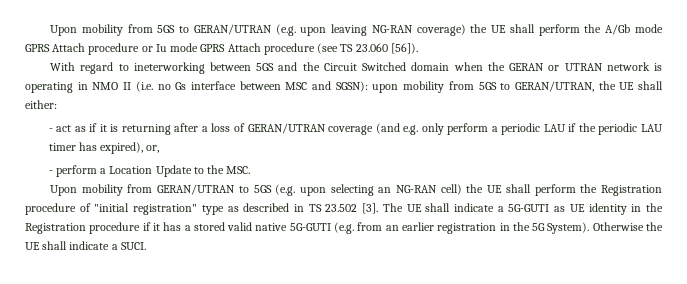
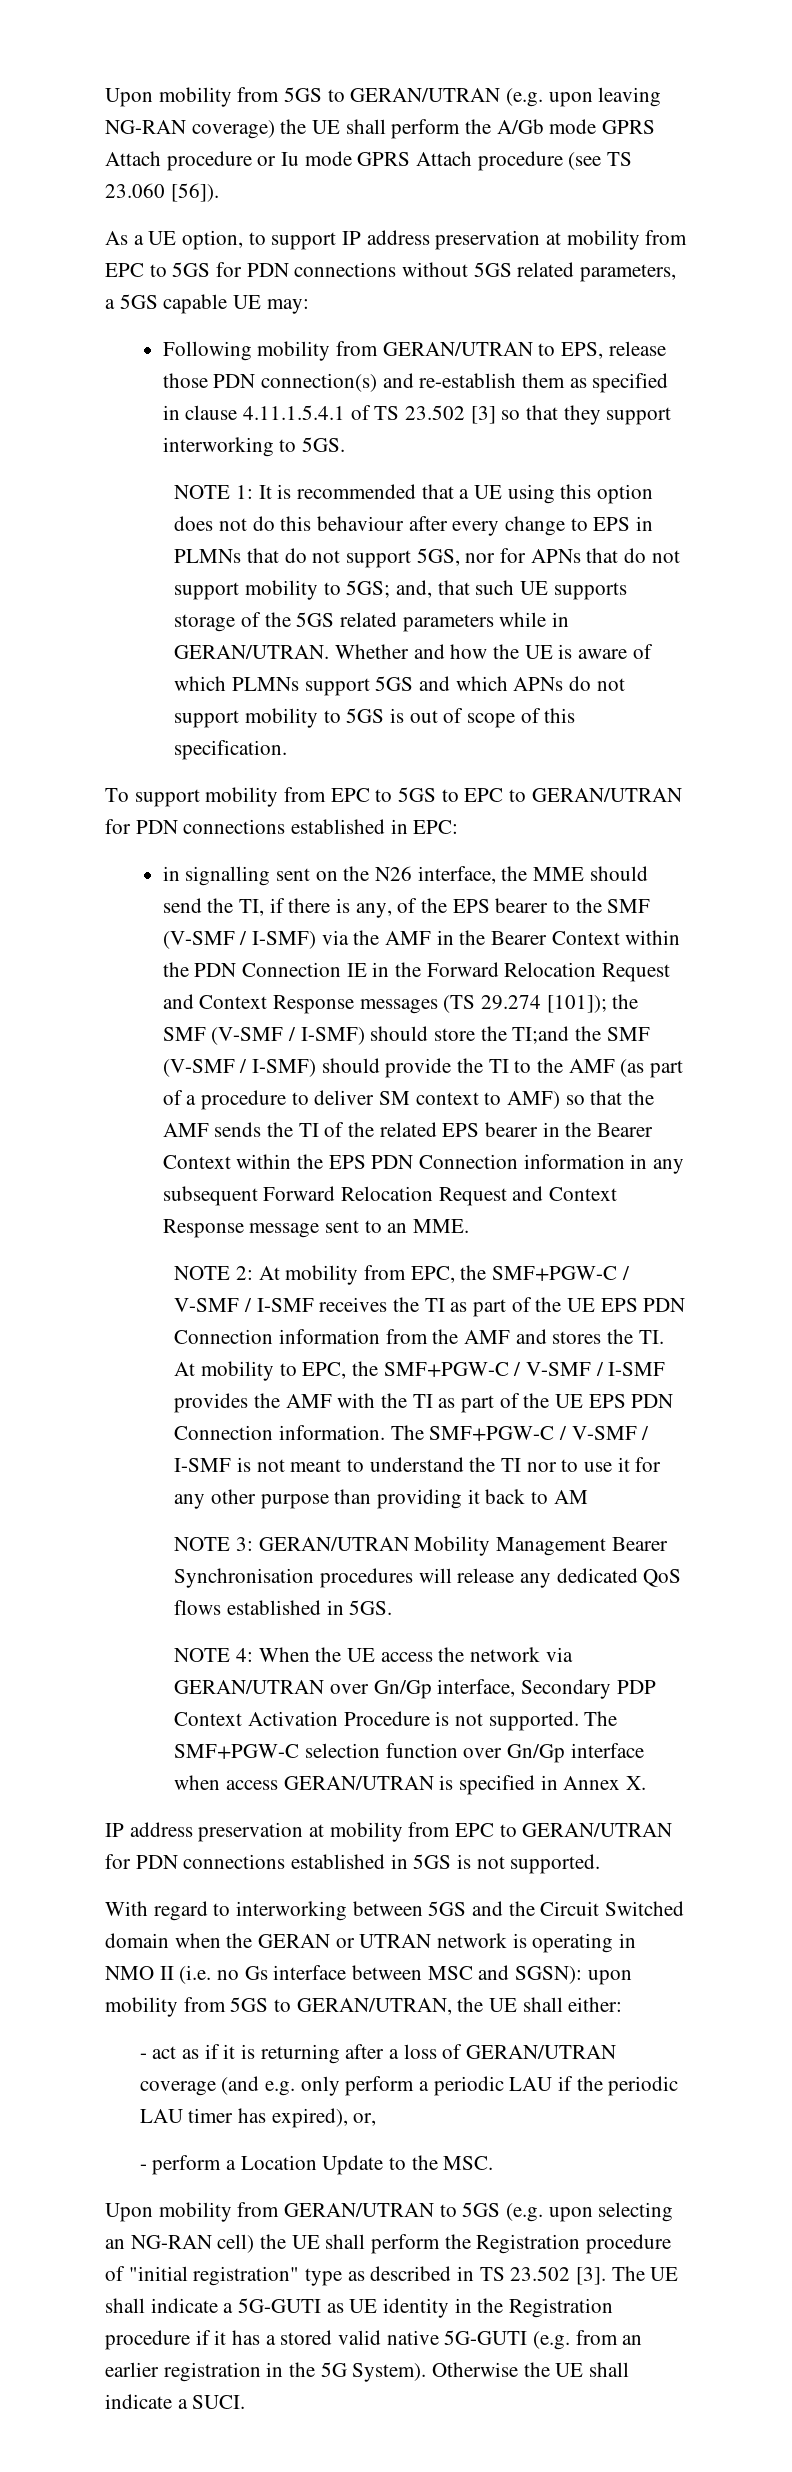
(418, 48) none -> [105,230,688,250] [105,262,677,282] [105,294,309,314] [162,341,666,361] [162,373,669,393] [162,405,672,425] [162,437,346,457] [174,484,653,504] [174,516,653,536] [174,548,680,568] [174,580,627,600] [174,612,569,632] [174,644,653,659] [174,676,625,696] [174,708,576,728] [174,740,288,760] [105,787,682,807] [105,819,459,834] [162,866,648,886] [162,898,651,918] [162,930,681,949] [162,962,671,982] [162,994,639,1014] [162,1026,650,1045] [162,1058,684,1078] [162,1090,655,1110] [162,1122,654,1137] [162,1154,685,1174] [162,1186,618,1206] [162,1219,470,1238] [174,1265,630,1285] [174,1297,686,1317] [174,1329,664,1344] [174,1361,666,1381] [174,1393,674,1413] [174,1425,650,1441] [174,1457,662,1472] [174,1489,588,1509] [174,1536,668,1556] [174,1568,682,1588] [174,1600,393,1615] [174,1647,573,1662] [174,1679,656,1699] [174,1711,618,1731] [174,1743,644,1763] [174,1775,646,1795] [105,1822,673,1842] [105,1854,601,1874] // As a UE option, to support IP address preservation at mobility from EPC to 5GS for PDN connections without 5GS related parameters, a 5GS capable UE may: // Following mobility from GERAN/UTRAN to EPS, release those PDN connection(s) and re-establish them as specified in clause 4.11.1.5.4.1 of TS 23.502 [3] so that they support interworking to 5GS. // NOTE 1: It is recommended that a UE using this option does not do this behaviour after every change to EPS in PLMNs that do not support 5GS, nor for APNs that do not support mobility to 5GS; and, that such UE supports storage of the 5GS related parameters while in GERAN/UTRAN. Whether and how the UE is aware of which PLMNs support 5GS and which APNs do not support mobility to 5GS is out of scope of this specification. // To support mobility from EPC to 5GS to EPC to GERAN/UTRAN for PDN connections established in EPC: // in signalling sent on the N26 interface, the MME should send the TI, if there is any, of the EPS bearer to the SMF (V-SMF / I-SMF) via the AMF in the Bearer Context within the PDN Connection IE in the Forward Relocation Request and Context Response messages (TS 29.274 [101]); the SMF (V-SMF / I-SMF) should store the TI;and the SMF (V-SMF / I-SMF) should provide the TI to the AMF (as part of a procedure to deliver SM context to AMF) so that the AMF sends the TI of the related EPS bearer in the Bearer Context within the EPS PDN Connection information in any subsequent Forward Relocation Request and Context Response message sent to an MME. // NOTE 2: At mobility from EPC, the SMF+PGW-C / V-SMF / I-SMF receives the TI as part of the UE EPS PDN Connection information from the AMF and stores the TI. At mobility to EPC, the SMF+PGW-C / V-SMF / I-SMF provides the AMF with the TI as part of the UE EPS PDN Connection information. The SMF+PGW-C / V-SMF / I-SMF is not meant to understand the TI nor to use it for any other purpose than providing it back to AM // NOTE 3: GERAN/UTRAN Mobility Management Bearer Synchronisation procedures will release any dedicated QoS flows established in 5GS. // NOTE 4: When the UE access the network via GERAN/UTRAN over Gn/Gp interface, Secondary PDP Context Activation Procedure is not supported. The SMF+PGW-C selection function over Gn/Gp interface when access GERAN/UTRAN is specified in Annex X. // IP address preservation at mobility from EPC to GERAN/UTRAN for PDN connections established in 5GS is not supported.
[133,62,205,74] ineterworking -> [236,1901,348,1921] interworking

